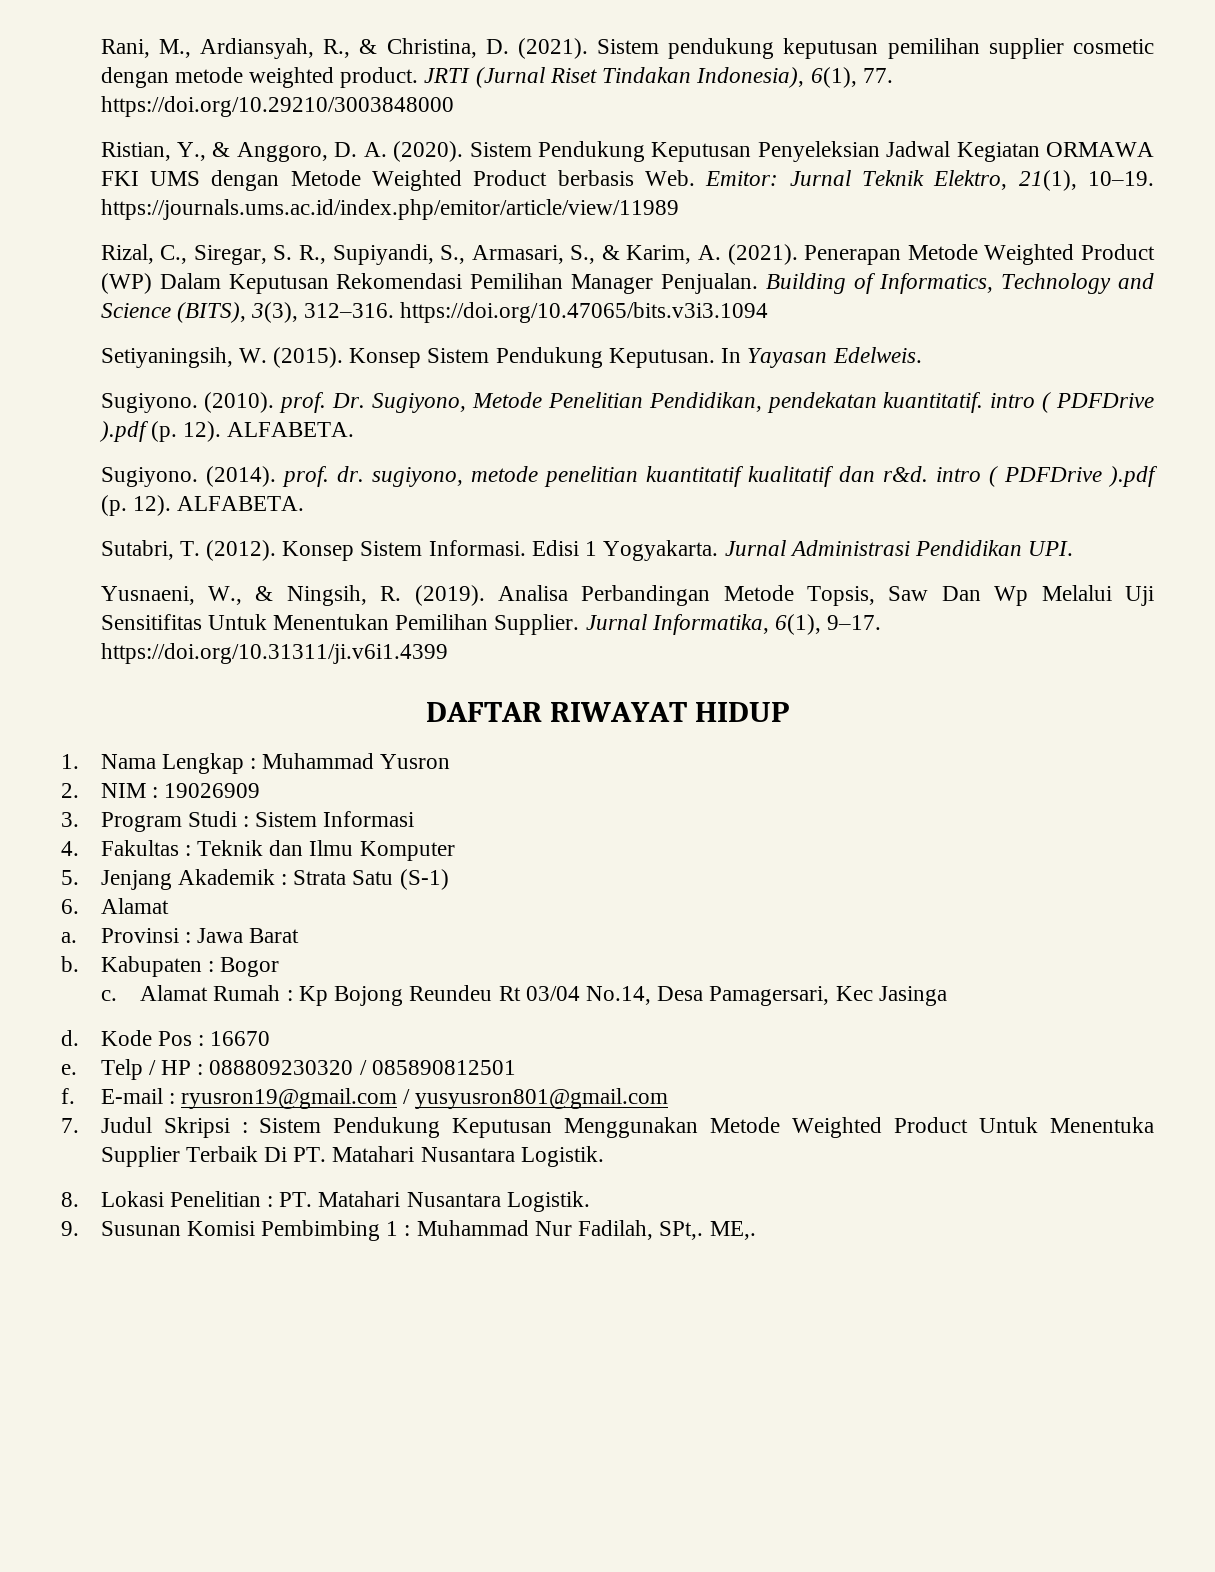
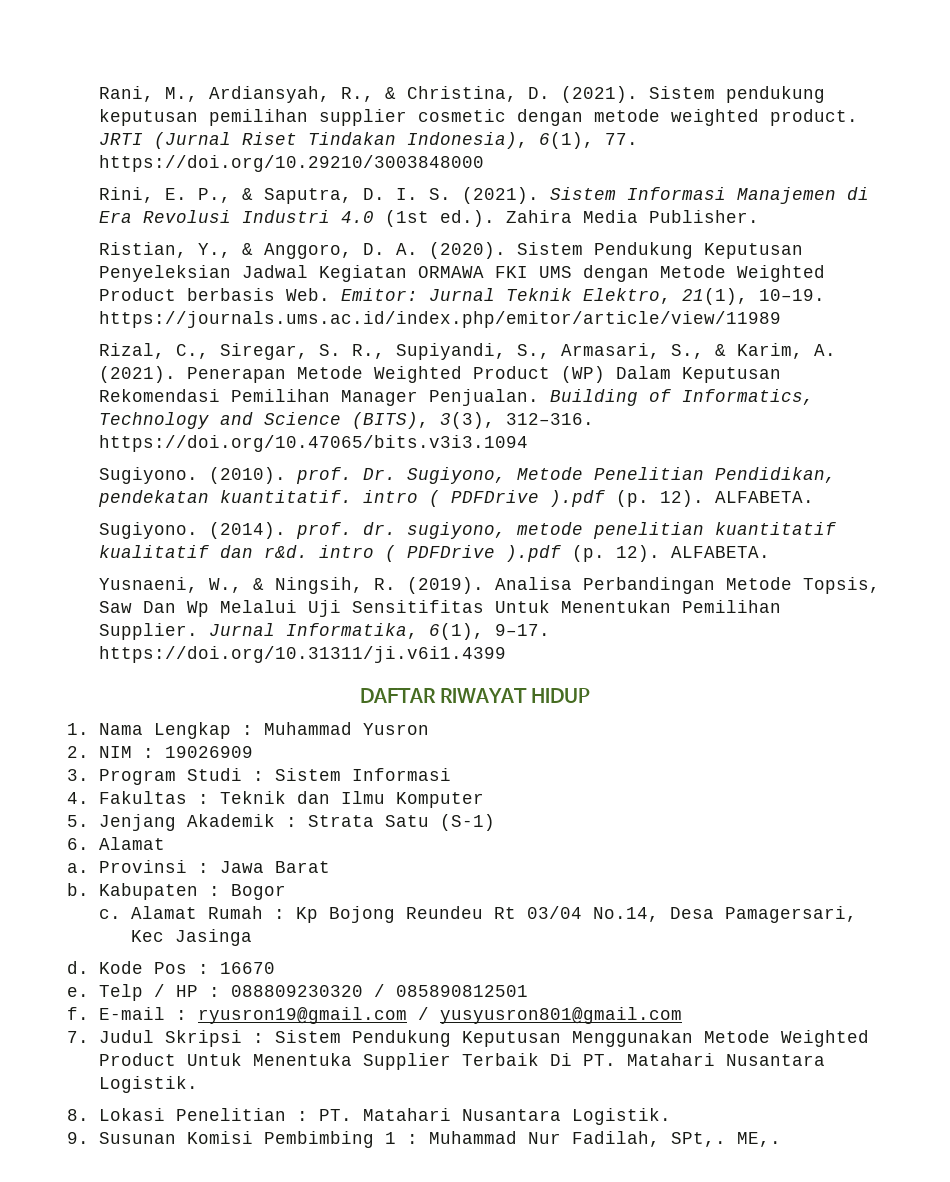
(454, 106) none -> [99,187,870,204] [99,210,760,227] // Rini, E. P., & Saputra, D. I. S. (2021). Sistem Informasi Manajemen di Era Revolusi Industri 4.0 (1st ed.). Zahira Media Publisher.
[100,347,922,368] // Setiyaningsih, W. (2015). Konsep Sistem Pendukung Keputusan. In Yayasan Edelweis. -> (529, 443) none
[100,540,1074,561] // Sutabri, T. (2012). Konsep Sistem Informasi. Edisi 1 Yogyakarta. Jurnal Administrasi Pendidikan UPI. -> (771, 552) none

